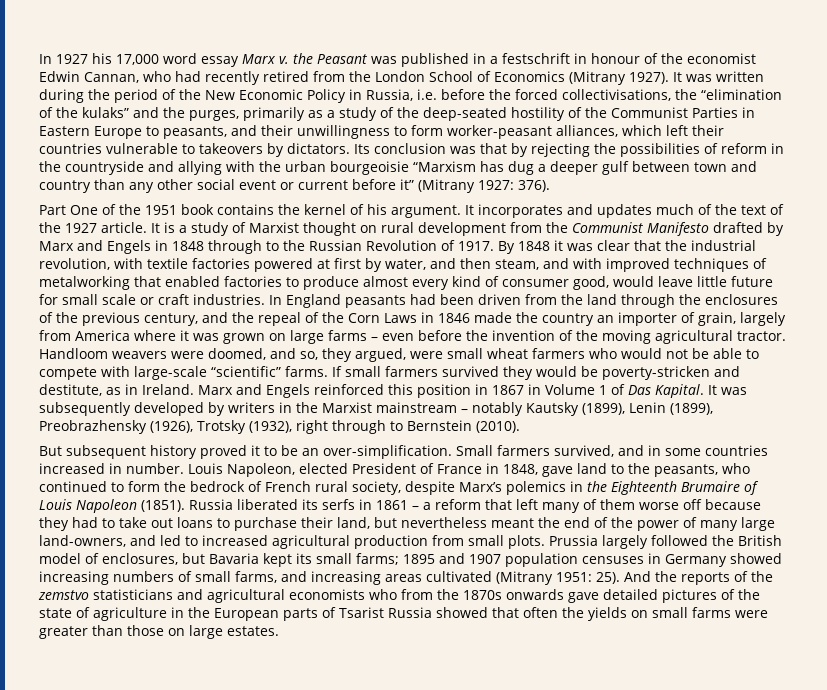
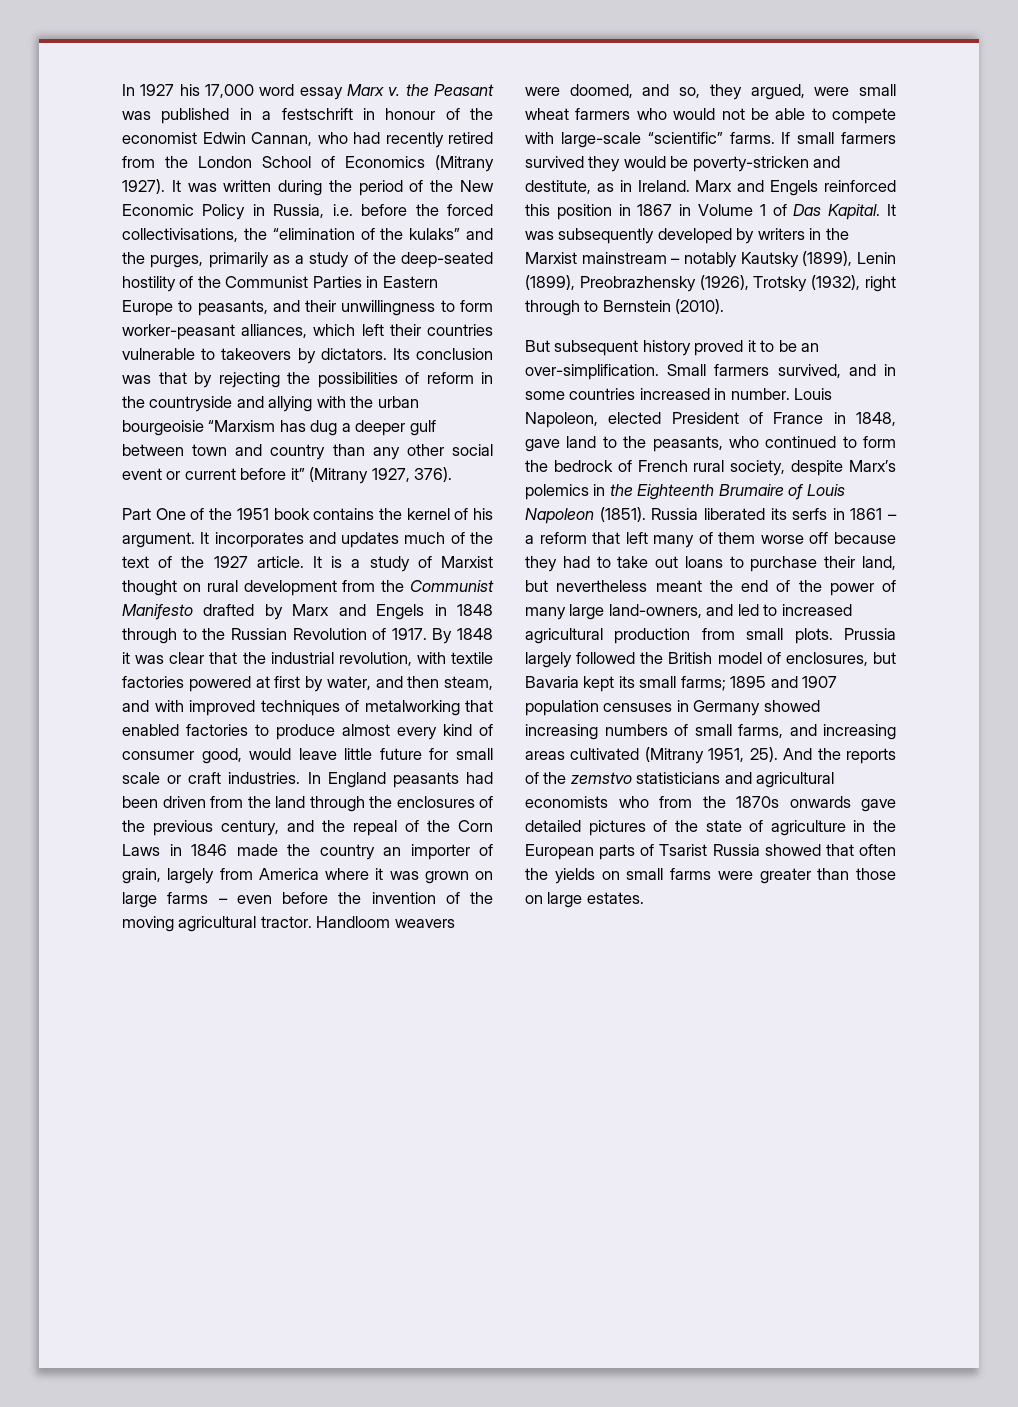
[478,180,514,190] 1927: -> [371,468,410,482] 1927,
[556,572,592,582] 1951: -> [708,748,745,762] 1951,

